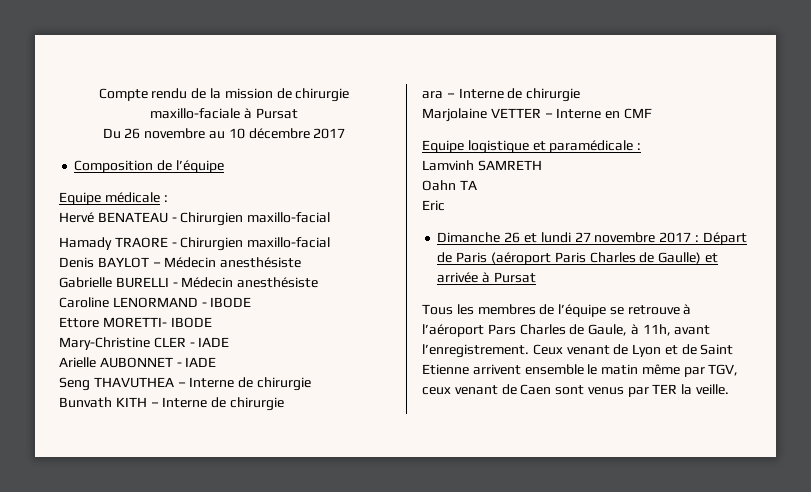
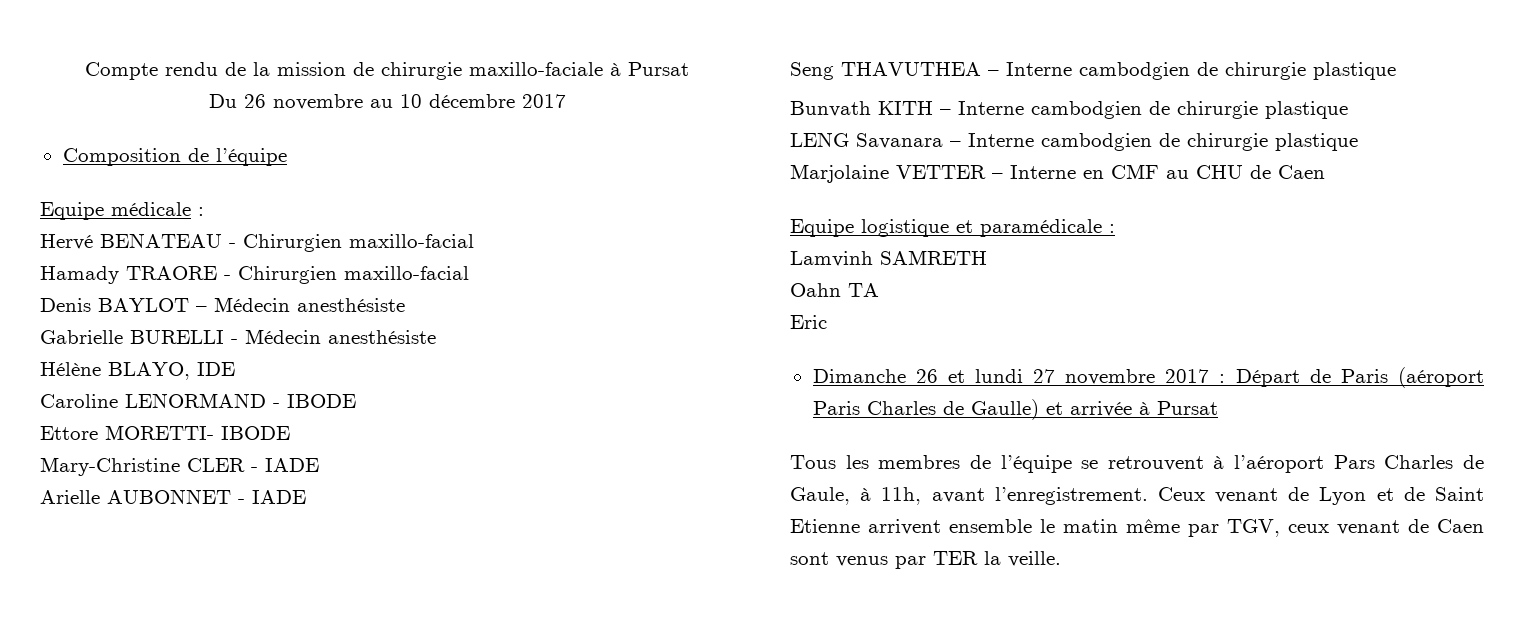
(319, 282) none -> [40,362,235,380] // Hélène BLAYO, IDE
[238,377,311,391] de chirurgie -> [1079,62,1396,80] cambodgien de chirurgie plastique
[211,397,284,411] [422,88,581,102] de chirurgie // ara – Interne de chirurgie -> [1031,101,1348,119] [790,132,1358,151] cambodgien de chirurgie plastique // LENG Savanara – Interne cambodgien de chirurgie plastique
(652, 113) none -> [1166,165,1325,179] au CHU de Caen
[627,305,680,315] retrouve -> [1107,456,1204,471] retrouvent

